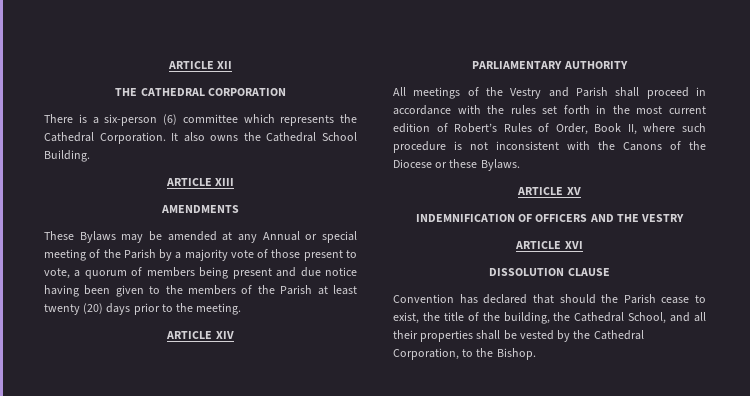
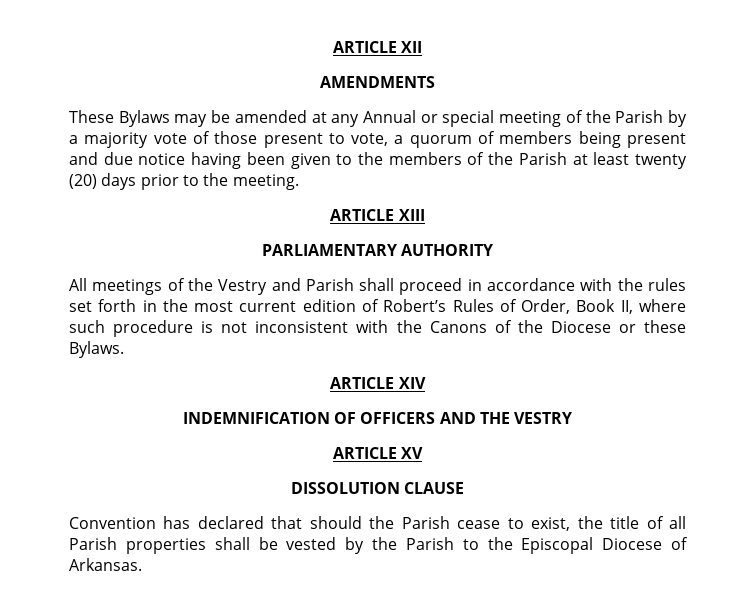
[115,88,286,96] [44,114,357,126] [44,132,357,144] [44,150,90,162] [165,178,235,186] // THE CATHEDRAL CORPORATION // There is a six-person (6) committee which represents the Cathedral Corporation. It also owns the Cathedral School Building. // ARTICLE XIII -> (423, 47) none
[215,331,234,339] XIV -> [398,209,425,221] XIII
[566,187,581,195] XV -> [398,377,426,389] XIV
[564,241,583,249] XVI -> [401,447,424,459] XV
[482,312,706,324] [393,330,418,339] the building, the Cathedral School, and all their -> [668,516,686,529] [69,537,117,550] all Parish
[593,330,644,340] [393,348,536,360] Cathedral Corporation, to the Bishop. -> [405,537,688,554] [69,558,142,571] Parish to the Episcopal Diocese of Arkansas.

